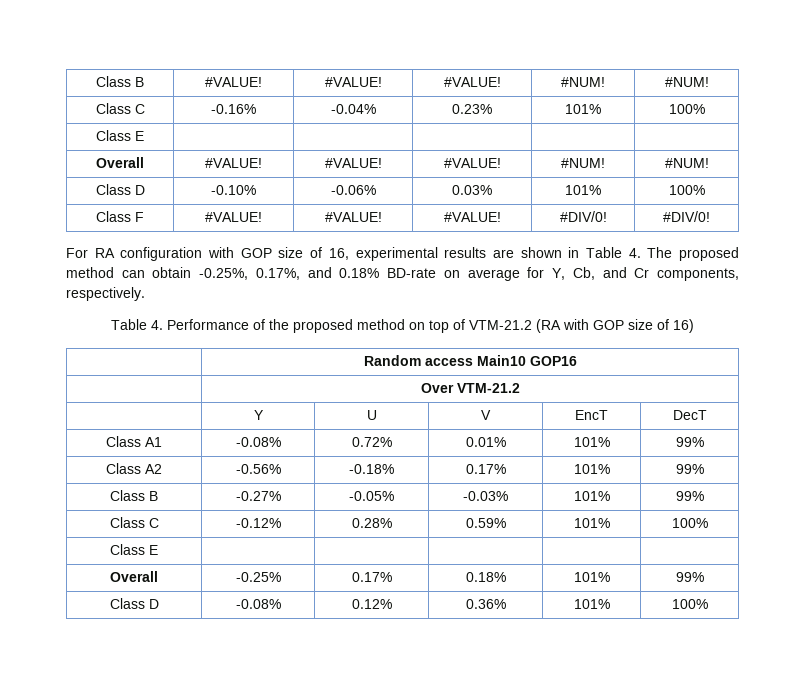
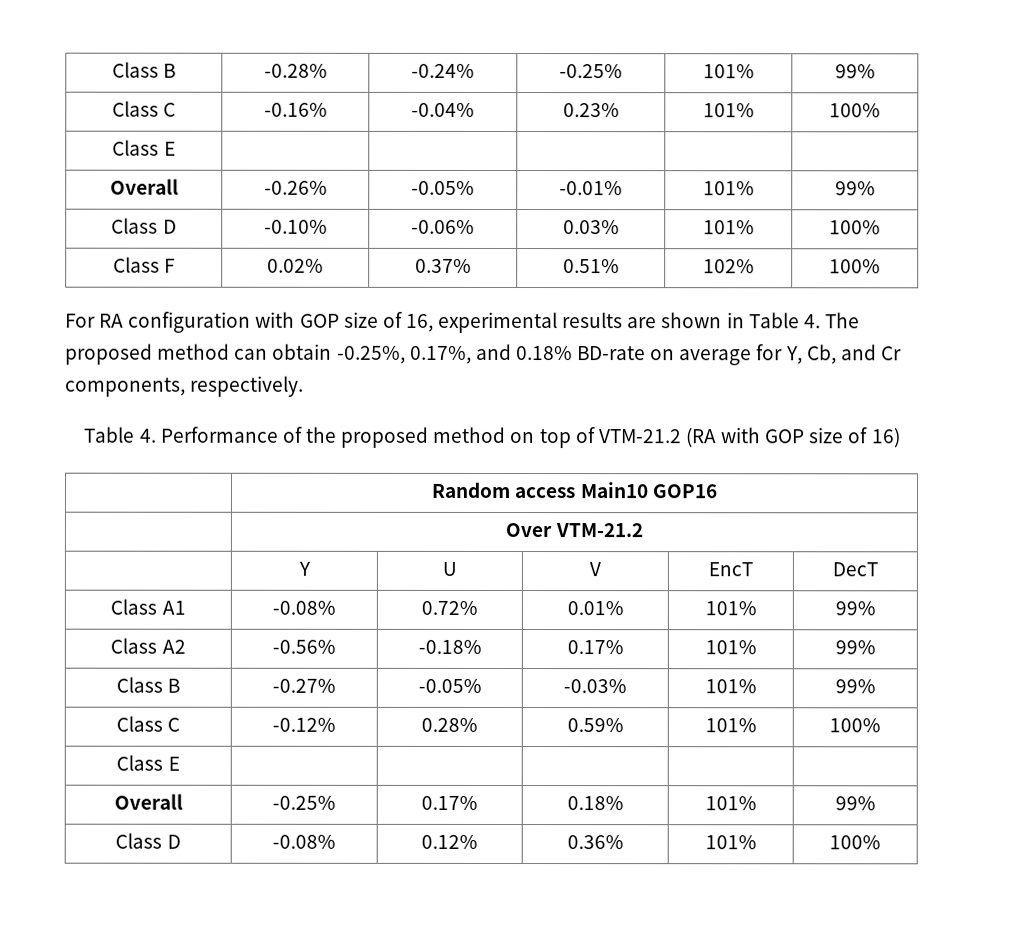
[96,76,144,87] [205,77,262,87] [324,77,382,87] [443,77,501,87] [561,77,605,87] [664,77,709,87] Class B | #VALUE! | #VALUE! | #VALUE! | #NUM! | #NUM! -> [111,61,177,78] [263,63,328,78] [411,63,475,78] [559,64,623,79] [702,64,755,79] [834,64,876,79] Class B | -0.28% | -0.24% | -0.25% | 101% | 99%
[205,158,262,168] [324,158,382,168] [443,158,501,168] [561,158,605,168] [664,158,709,168] #VALUE! | #VALUE! | #VALUE! | #NUM! | #NUM! -> [263,180,328,195] [411,180,475,195] [559,181,623,196] [702,181,755,196] [834,181,876,196] -0.26% | -0.05% | -0.01% | 101% | 99%
[205,212,262,222] [324,212,382,222] [443,212,501,222] [559,211,607,222] [663,211,710,222] #VALUE! | #VALUE! | #VALUE! | #DIV/0! | #DIV/0! -> [267,258,324,273] [414,258,472,273] [562,259,620,274] [702,259,755,274] [829,259,881,274] 0.02% | 0.37% | 0.51% | 102% | 100%

